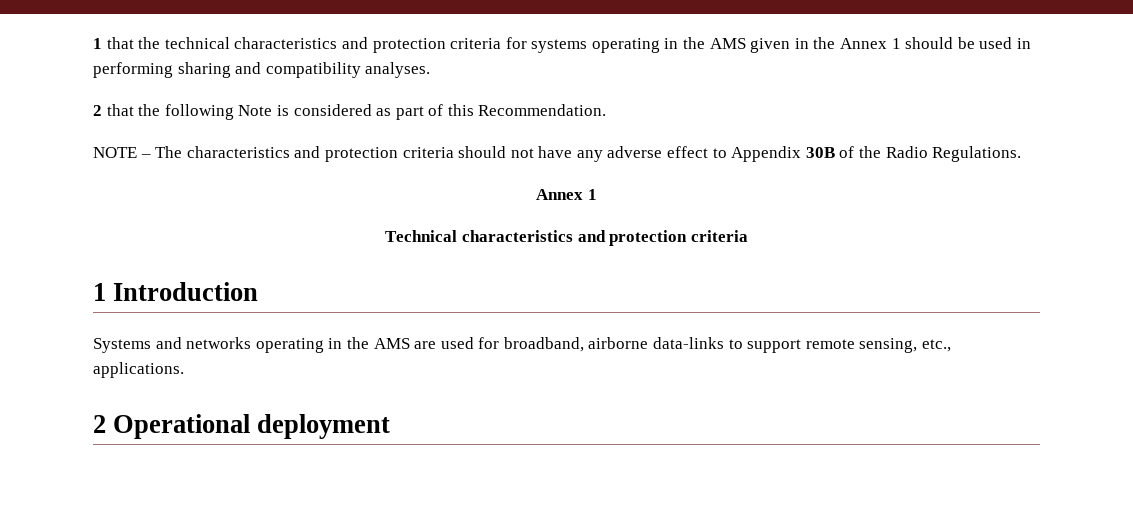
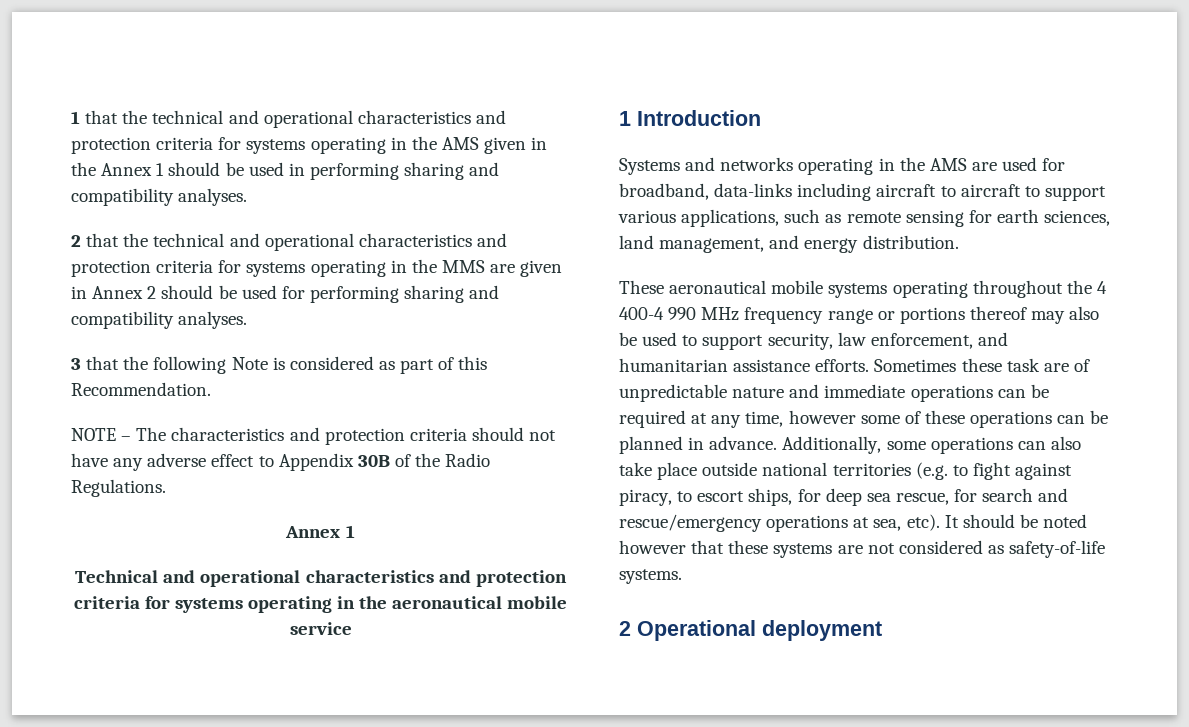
(230, 43) none -> [228,110,353,128] and operational
(161, 110) none -> [153,233,507,251] [71,259,563,277] [71,285,500,303] [71,311,248,329] [71,356,149,370] technical and operational characteristics and protection criteria for systems operating in the MMS are given in Annex 2 should be used for performing sharing and compatibility analyses. // 3 that the
[461,230,748,246] characteristics and protection criteria -> [163,570,567,587] [73,596,568,613] [289,622,352,635] and operational characteristics and protection criteria for systems operating in the aeronautical mobile service
[588,337,952,353] [93,362,184,378] airborne data-links to support remote sensing, etc., applications. -> [714,183,1106,201] [618,209,1111,227] [619,235,959,253] [619,280,1107,298] [619,306,1100,324] [619,332,1008,350] [619,358,1090,372] [619,384,1049,402] [619,410,1109,428] [619,436,1081,454] [619,462,1073,480] [619,488,1069,506] [619,514,1088,532] [619,540,1106,558] [619,569,682,584] data-links including aircraft to aircraft to support various applications, such as remote sensing for earth sciences, land management, and energy distribution. // These aeronautical mobile systems operating throughout the 4 400-4 990 MHz frequency range or portions thereof may also be used to support security, law enforcement, and humanitarian assistance efforts. Sometimes these task are of unpredictable nature and immediate operations can be required at any time, however some of these operations can be planned in advance. Additionally, some operations can also take place outside national territories (e.g. to fight against piracy, to escort ships, for deep sea rescue, for search and rescue/emergency operations at sea, etc). It should be noted however that these systems are not considered as safety-of-life systems.

